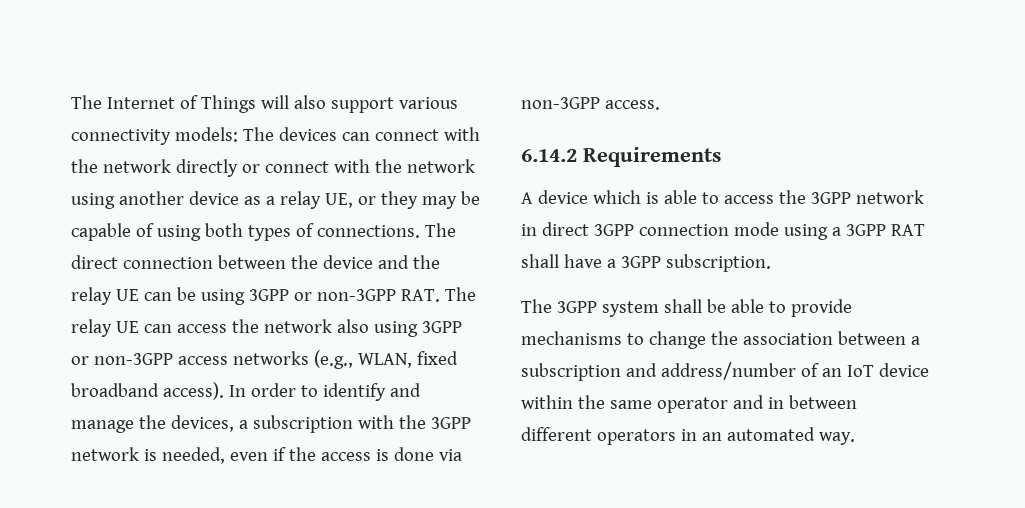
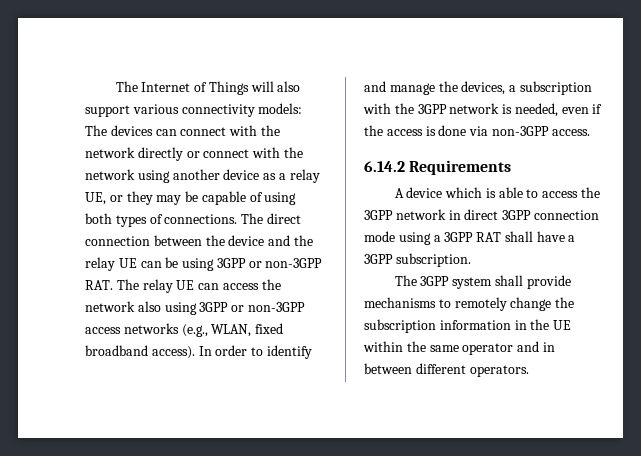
[706,299,786,313] be able to -> (523, 280) none
(644, 339) none -> [454,297,507,311] remotely
[742,331,920,345] [521,362,929,381] association between a subscription and address/number of an IoT device -> [364,319,572,333] subscription information in the UE
[596,427,855,445] operators in an automated way. -> [469,365,529,377] operators.

